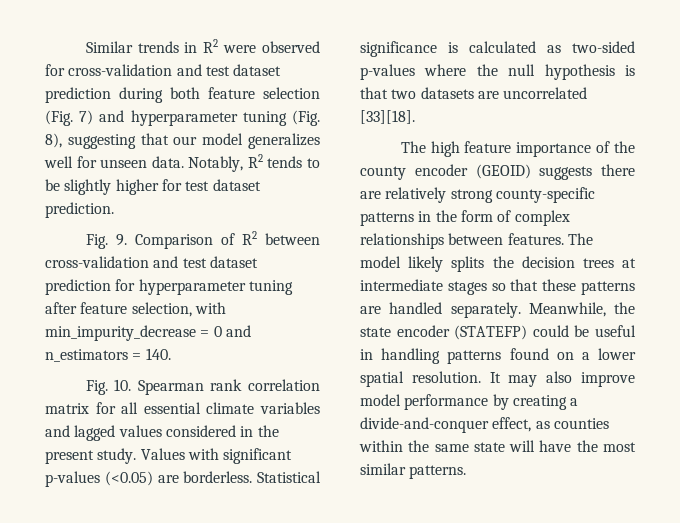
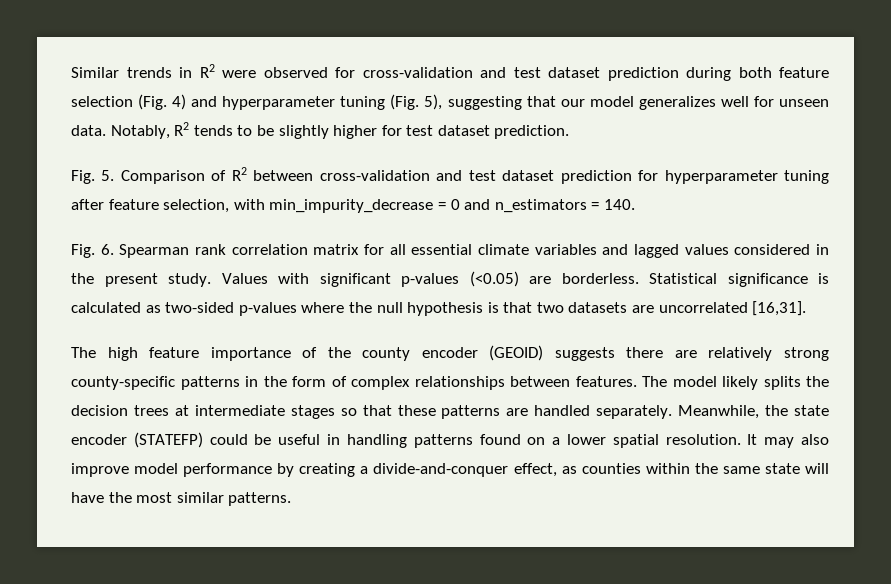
[79,110,94,125] 7) -> [172,94,187,110] 4)
[45,133,62,148] 8), -> [424,94,443,110] 5),
[115,234,127,246] 9. -> [101,170,115,181] 5.
[114,379,132,391] 10. -> [100,244,114,255] 6.
[360,110,415,124] [33][18]. -> [752,301,807,316] [16,31].

